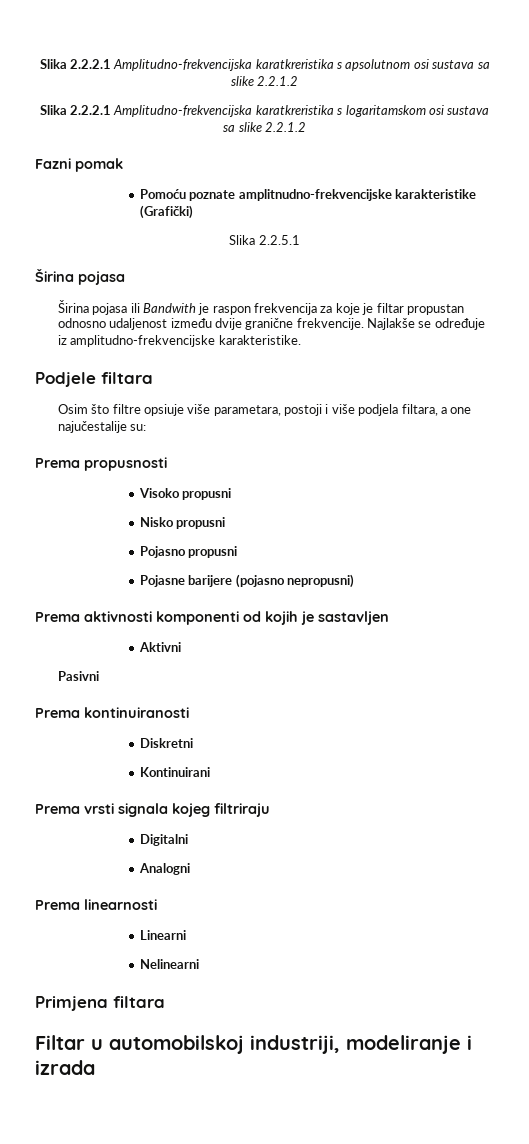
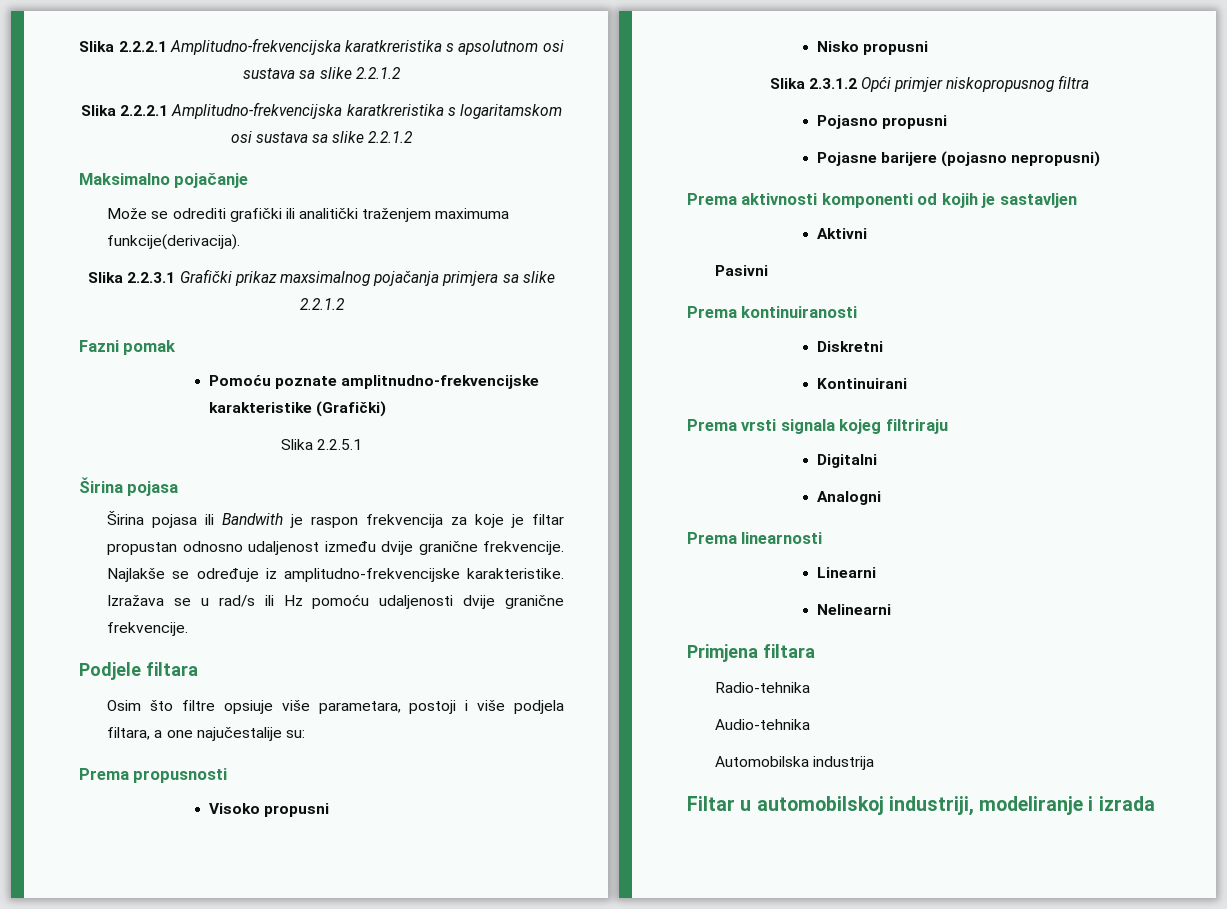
(306, 127) none -> [79,172,249,188] [107,208,510,222] [107,234,241,250] [88,269,555,286] [299,298,345,310] // Maksimalno pojačanje // Može se odrediti grafički ili analitički traženjem maximuma funkcije(derivacija). // Slika 2.2.3.1 Grafički prikaz maxsimalnog pojačanja primjera sa slike 2.2.1.2
(301, 340) none -> [107,594,564,609] [107,622,189,636] Izražava se u rad/s ili Hz pomoću udaljenosti dvije granične frekvencije.
(226, 523) none -> [769,75,1090,92] // Slika 2.3.1.2 Opći primjer niskopropusnog filtra
(165, 1002) none -> [715,682,811,693] [715,719,811,730] [715,756,875,770] // Radio-tehnika // Audio-tehnika // Automobilska industrija

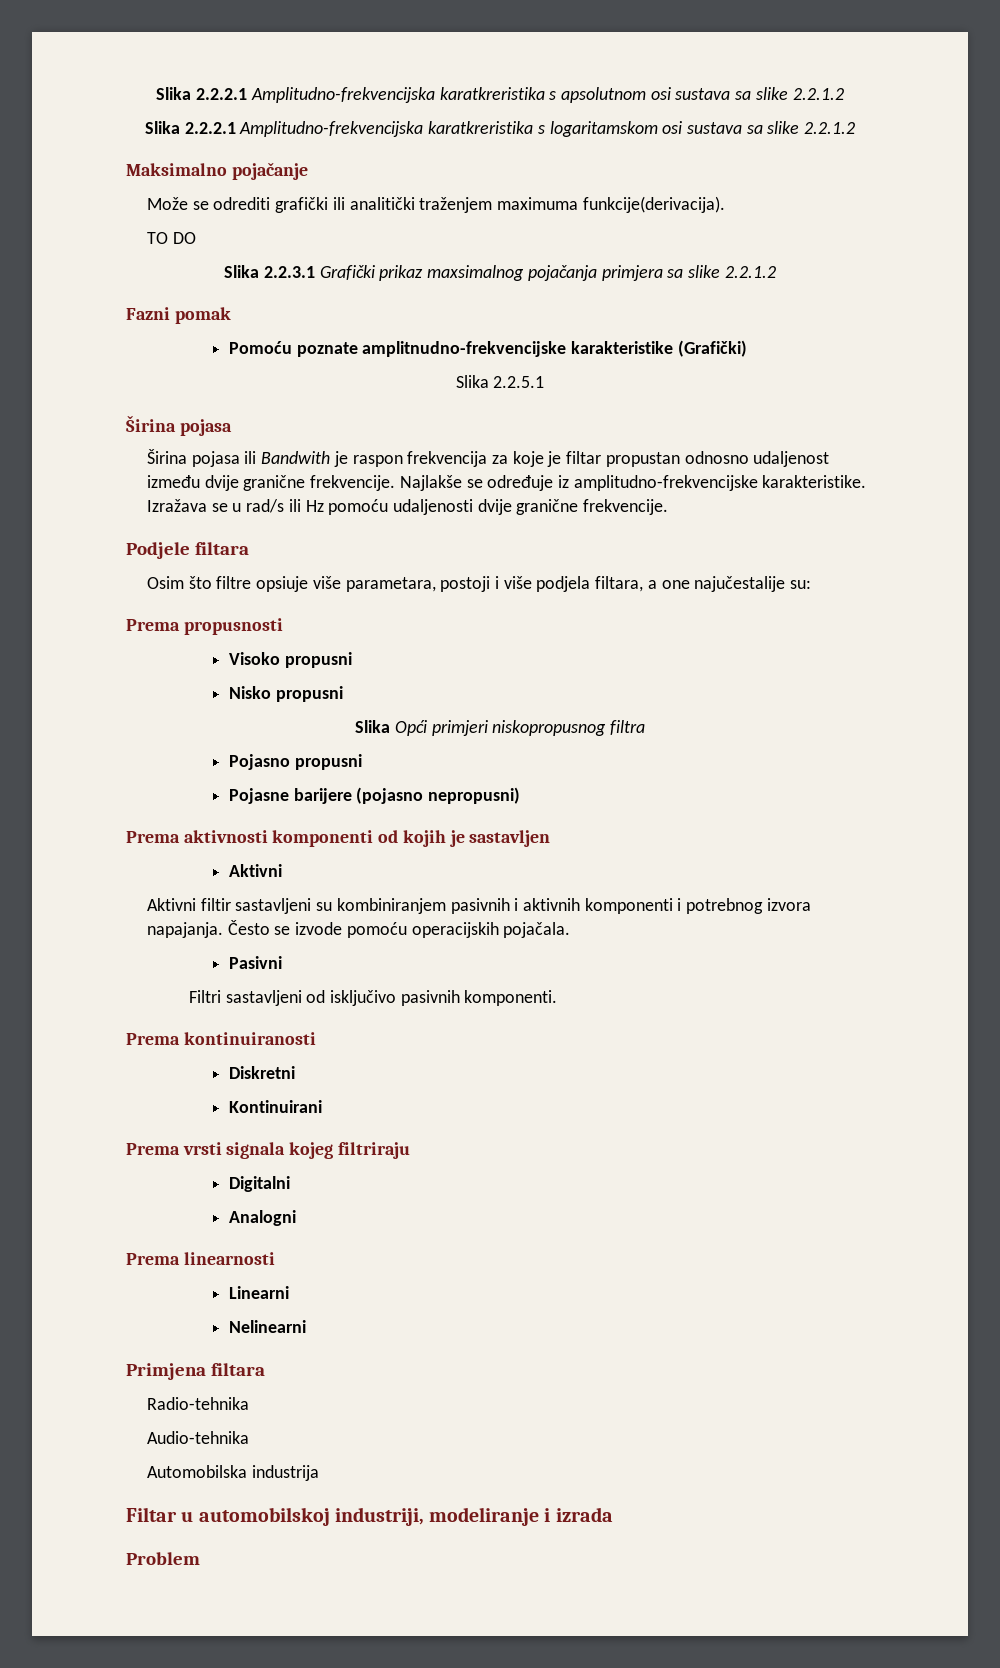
(241, 242) none -> [146,232,196,244] // TO DO
[808,76,944,92] 2.3.1.2 Opći primjer -> [394,720,488,736] Opći primjeri
[715,265,769,276] Pasivni -> [146,898,811,914] [146,920,571,938] [228,956,282,969] [188,990,558,1006] Aktivni filtir sastavljeni su kombiniranjem pasivnih i aktivnih komponenti i potrebnog izvora napajanja. Često se izvode pomoću operacijskih pojačala. // Pasivni // Filtri sastavljeni od isključivo pasivnih komponenti.
(1155, 803) none -> [126,1552,200,1565] // Problem

